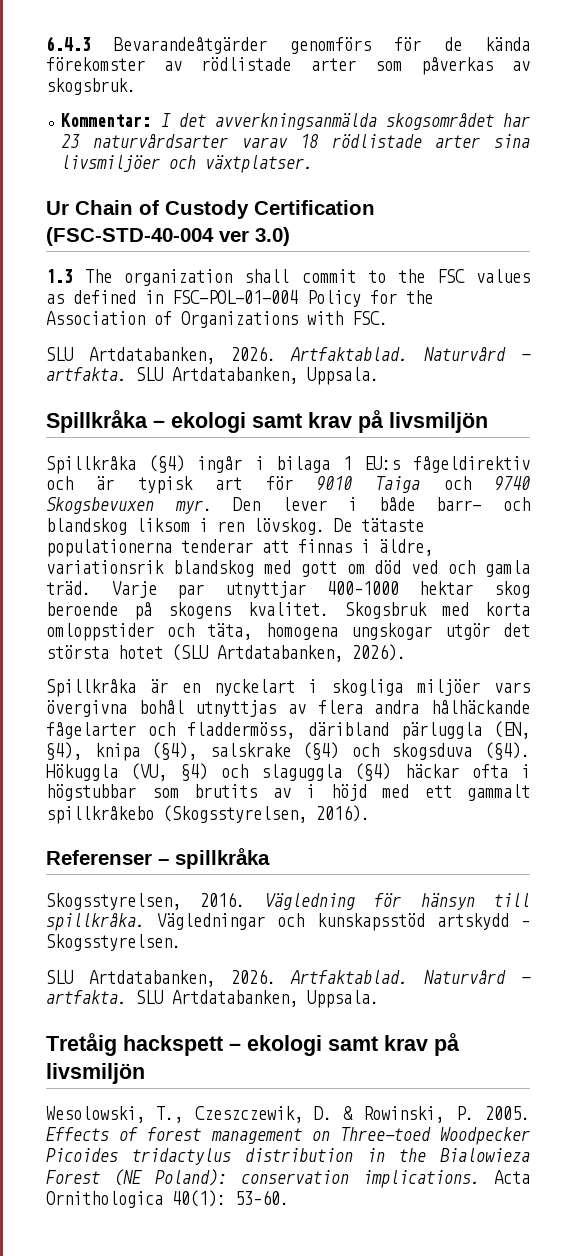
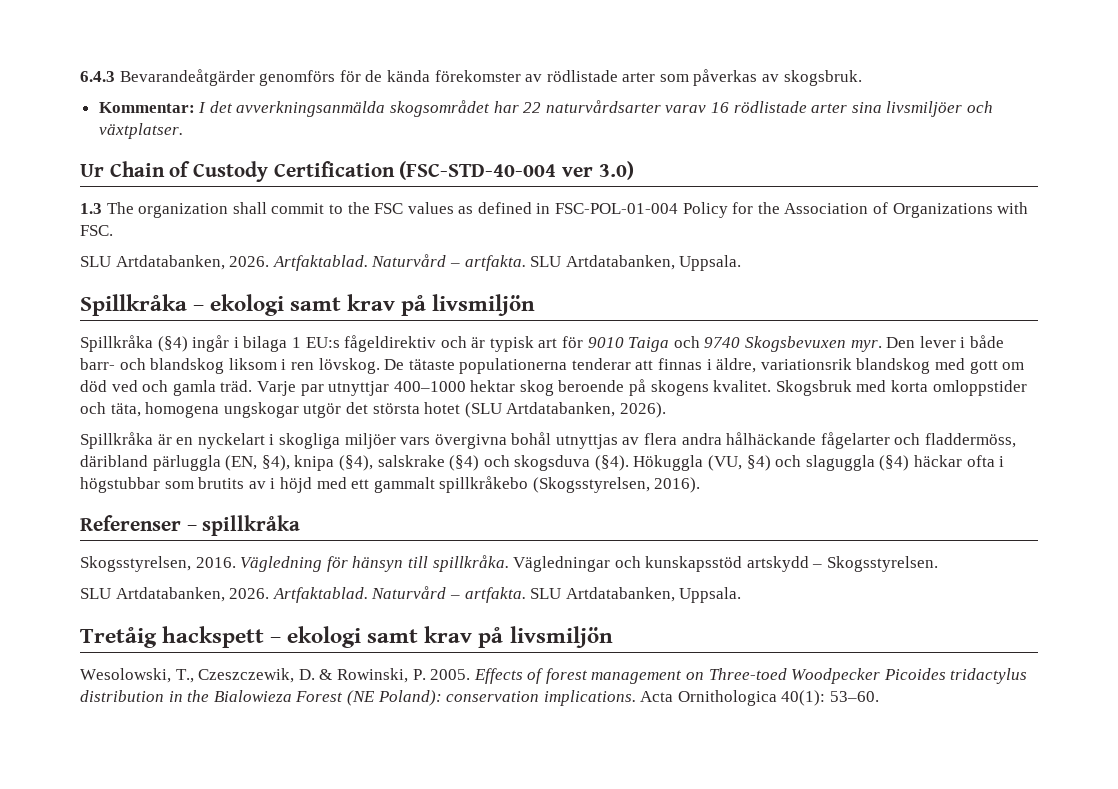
[61,134,81,148] 23 -> [523,102,542,113] 22
[300,134,319,148] 18 -> [711,102,730,113] 16

